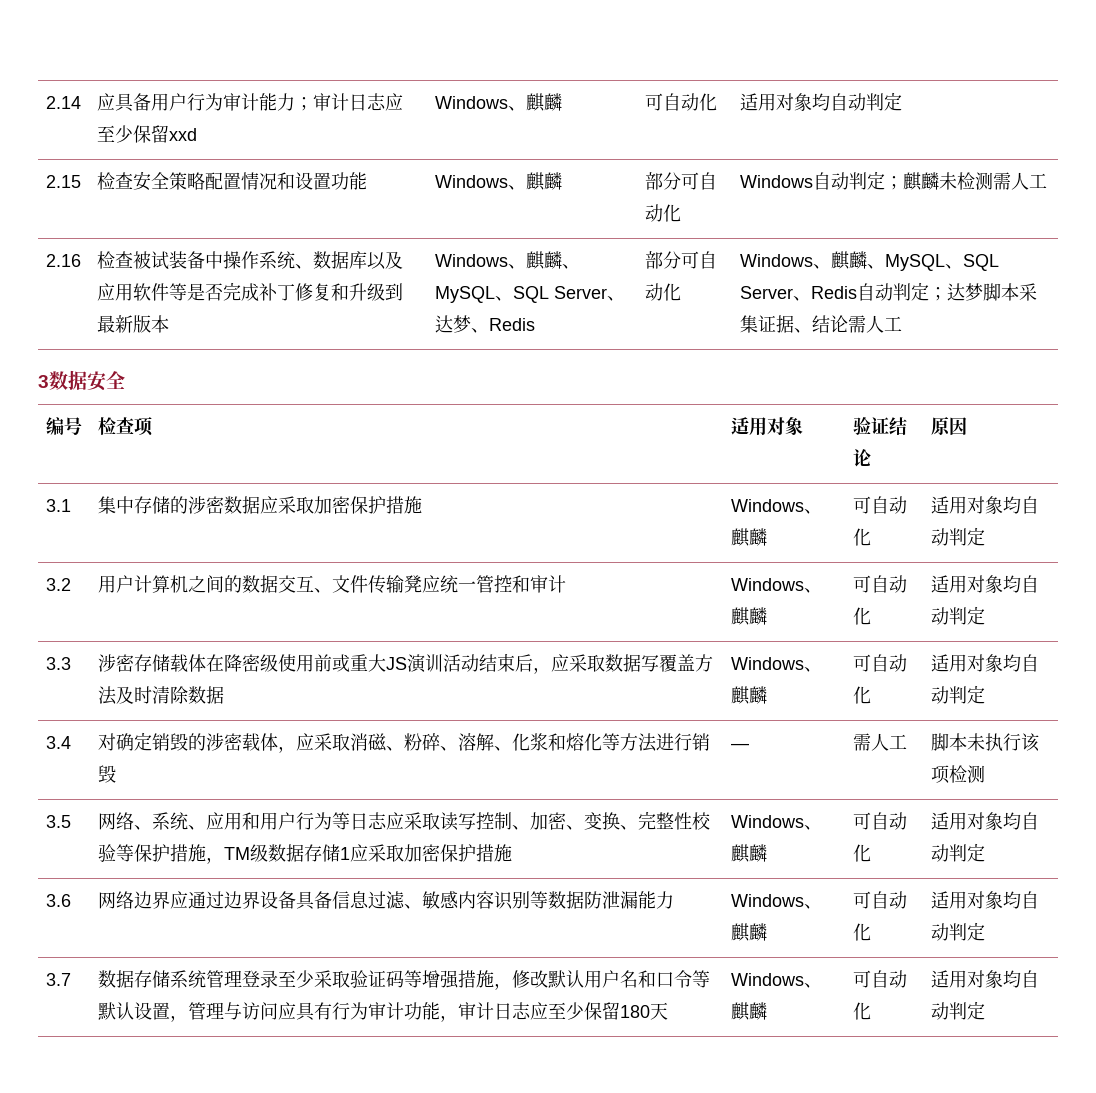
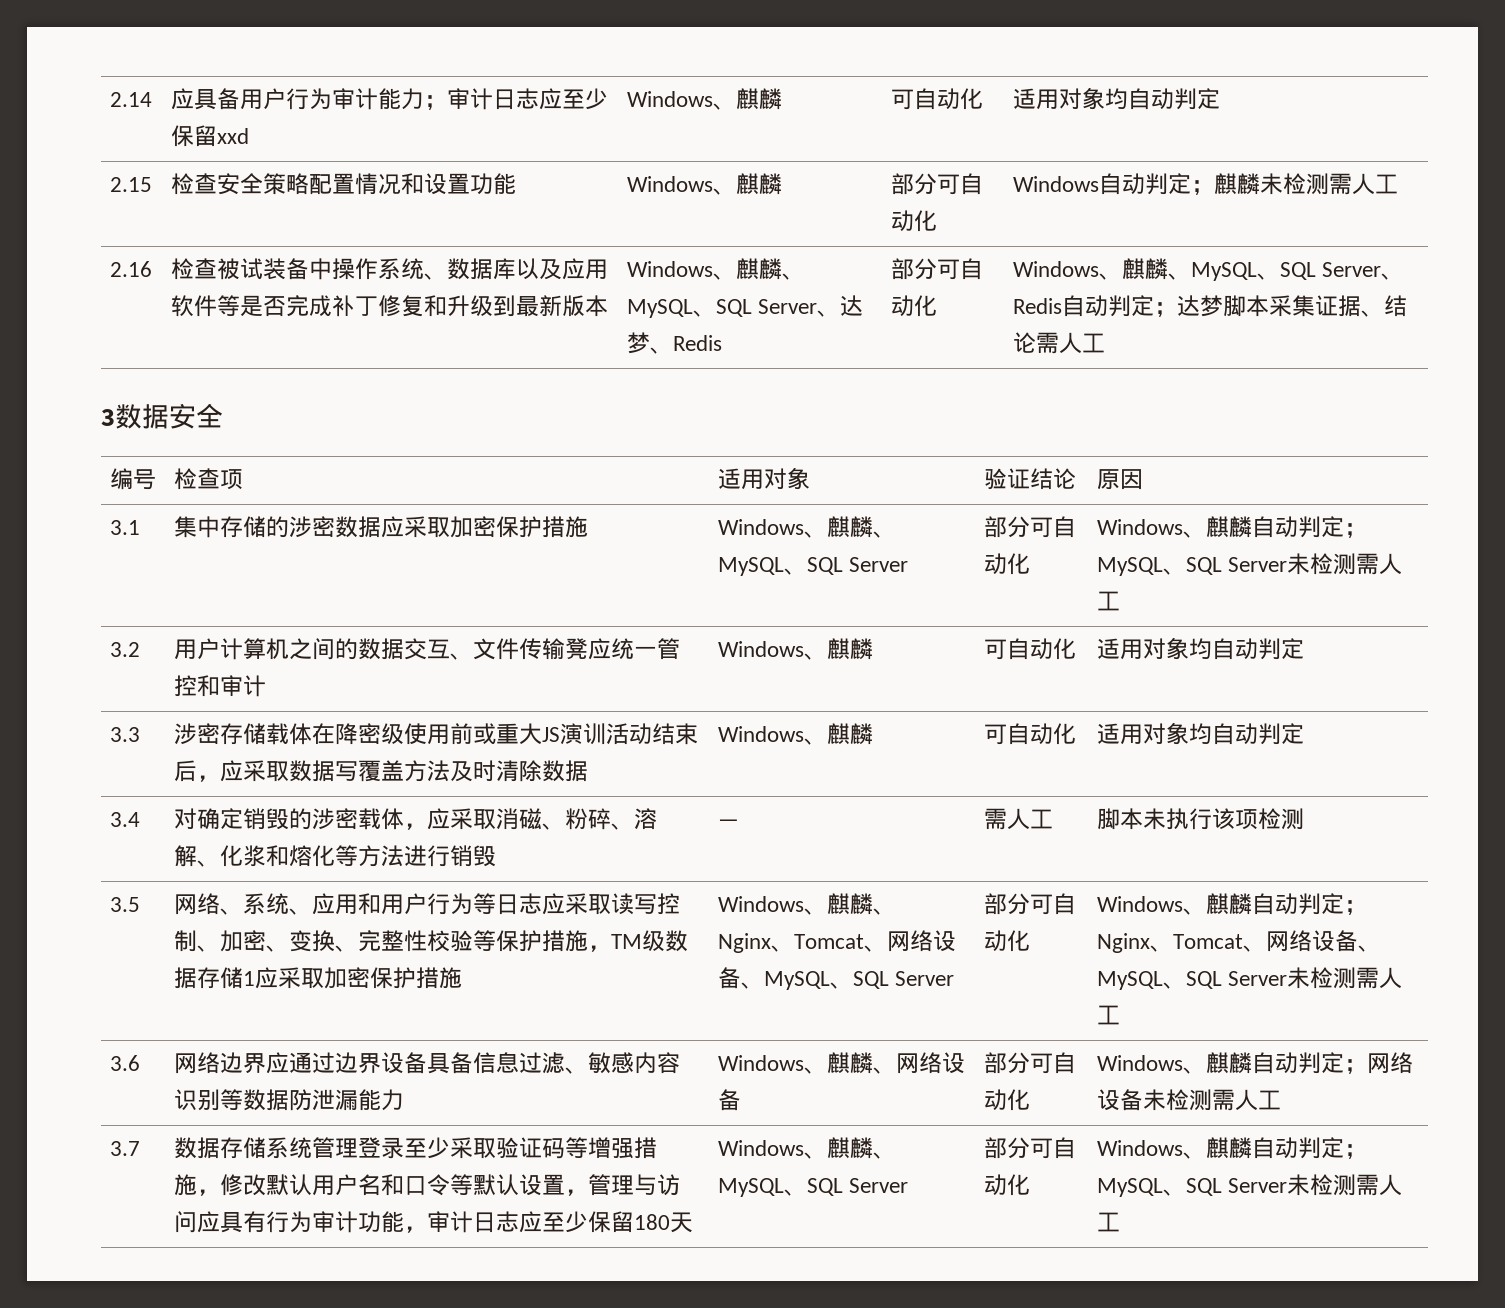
[852,496,907,514] [852,528,871,546] [930,496,1039,514] [930,527,985,546] | 可自动化 | 适用对象均自动判定 -> [873,531,897,538] [718,557,909,576] [984,516,1077,538] [984,553,1031,575] [1097,516,1368,538] [1097,553,1403,576] [1097,591,1121,611] 、MySQL、SQL Server | 部分可自动化 | Windows、麒麟自动判定；MySQL、SQL Server未检测需人工
[852,812,907,830] [852,844,871,862] [930,812,1039,830] [930,843,985,862] | 可自动化 | 适用对象均自动判定 -> [873,908,897,915] [718,930,957,953] [718,967,955,990] [984,893,1077,915] [984,930,1031,952] [1097,893,1368,915] [1097,930,1382,953] [1097,967,1403,990] [1097,1005,1121,1025] 、Nginx、Tomcat、网络设备、MySQL、SQL Server | 部分可自动化 | Windows、麒麟自动判定；Nginx、Tomcat、网络设备、MySQL、SQL Server未检测需人工
[852,891,907,909] [852,923,871,941] [930,891,1039,909] [930,922,985,941] | 可自动化 | 适用对象均自动判定 -> [873,1052,966,1074] [718,1089,742,1111] [984,1052,1077,1074] [984,1089,1031,1111] [1097,1052,1414,1074] [1097,1089,1282,1111] 、网络设备 | 部分可自动化 | Windows、麒麟自动判定；网络设备未检测需人工
[852,970,907,988] [852,1002,871,1020] [930,970,1039,988] [930,1001,985,1020] | 可自动化 | 适用对象均自动判定 -> [873,1152,897,1159] [718,1178,909,1197] [984,1137,1077,1159] [984,1174,1031,1196] [1097,1137,1368,1159] [1097,1174,1403,1197] [1097,1212,1121,1232] 、MySQL、SQL Server | 部分可自动化 | Windows、麒麟自动判定；MySQL、SQL Server未检测需人工

